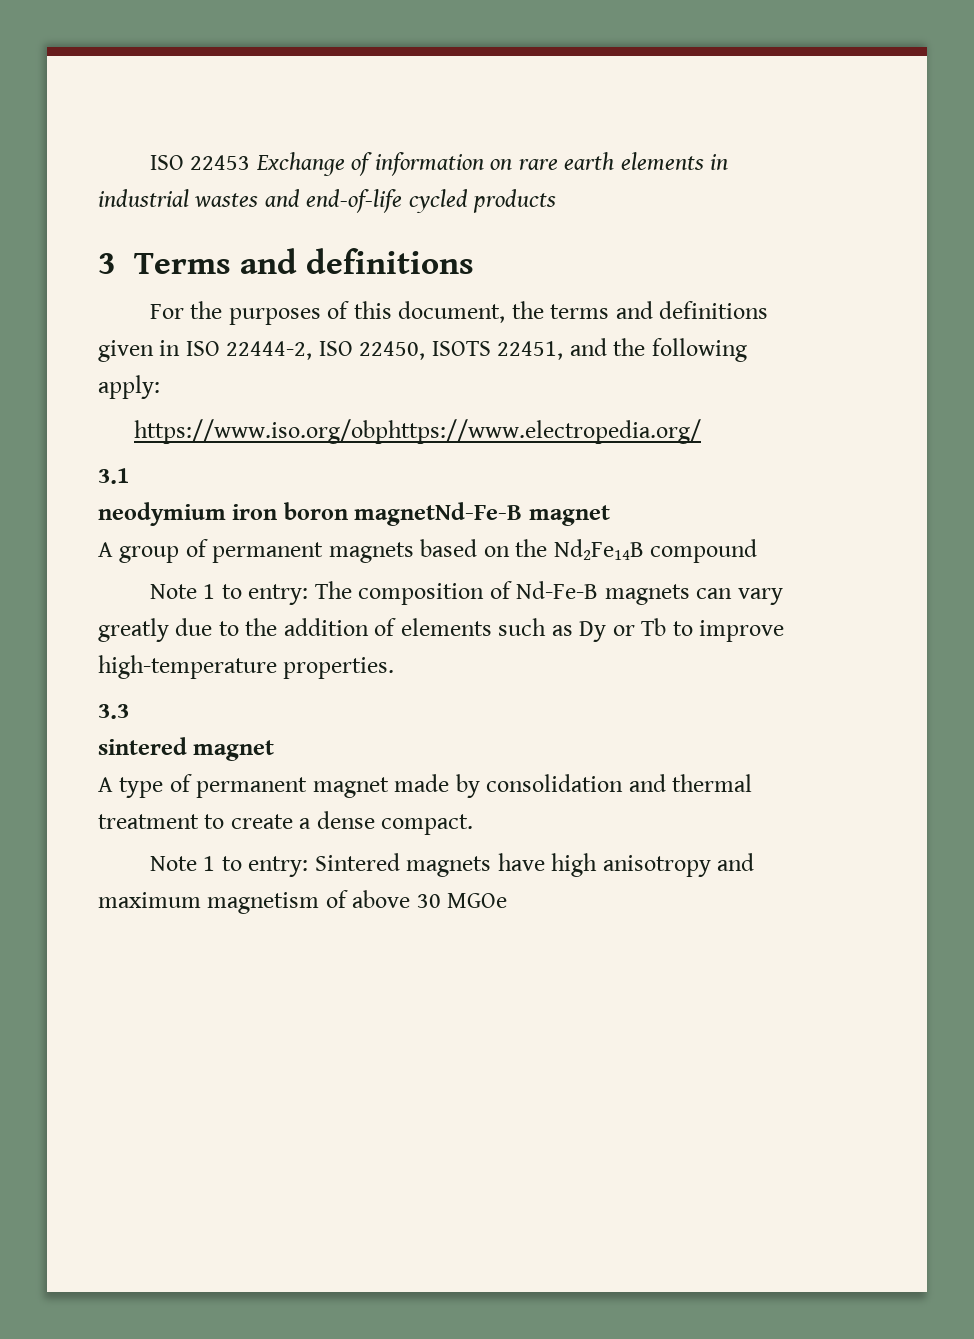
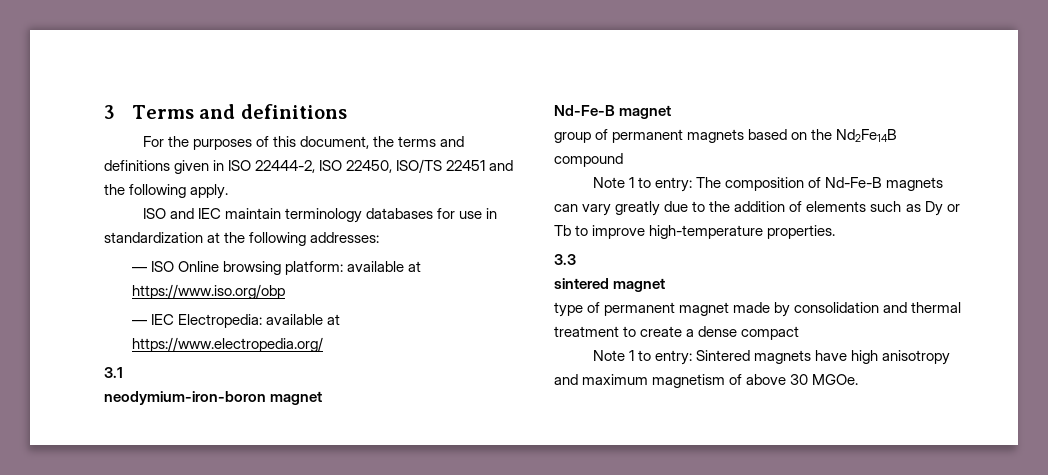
[149,152,729,176] [98,189,557,213] ISO 22453 Exchange of information on rare earth elements in industrial wastes and end-of-life cycled products // -> (104, 112) none
[431,341,564,360] ISOTS 22451, -> [396,159,486,173] ISO/TS 22451
[98,375,160,399] [133,419,701,444] [98,468,129,484] [98,502,610,526] [98,542,113,557] apply: // https://www.iso.org/obphttps://www.electropedia.org/ // 3.1 // neodymium iron boron magnetNd-Fe-B magnet // A -> [190,184,229,199] [142,208,498,223] [104,232,380,246] [131,261,422,275] [131,284,285,299] [131,314,341,328] [131,337,323,352] [104,367,123,378] [104,391,323,405] [554,105,672,119] apply. // ISO and IEC maintain terminology databases for use in standardization at the following addresses: // — ISO Online browsing platform: available at https://www.iso.org/obp // — IEC Electropedia: available at https://www.electropedia.org/ // 3.1 // neodymium-iron-boron magnet // Nd-Fe-B magnet //
[98,777,113,792] A -> (666, 285) none
[381,814,474,835] compact. -> [741,326,800,340] compact
[447,893,508,908] MGOe -> [812,374,859,385] MGOe.

